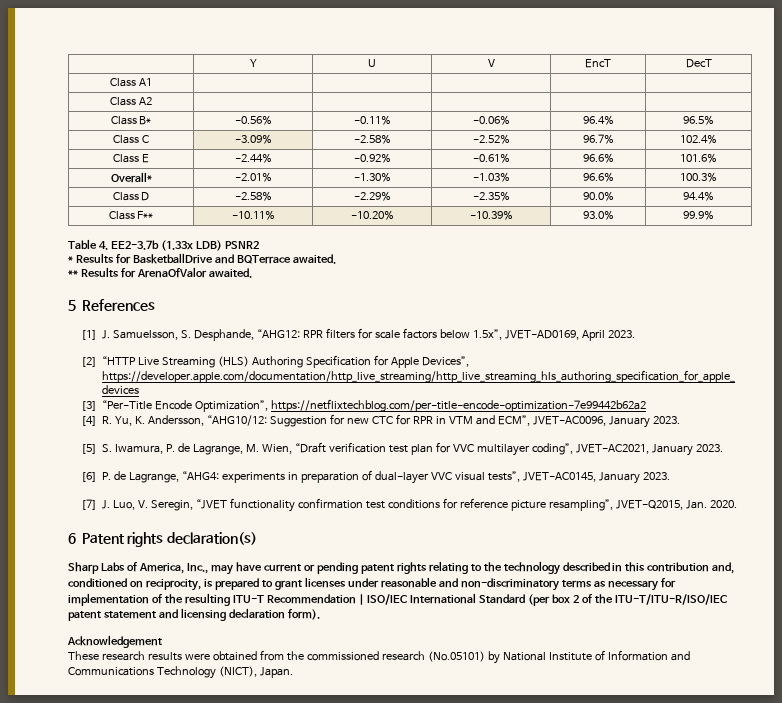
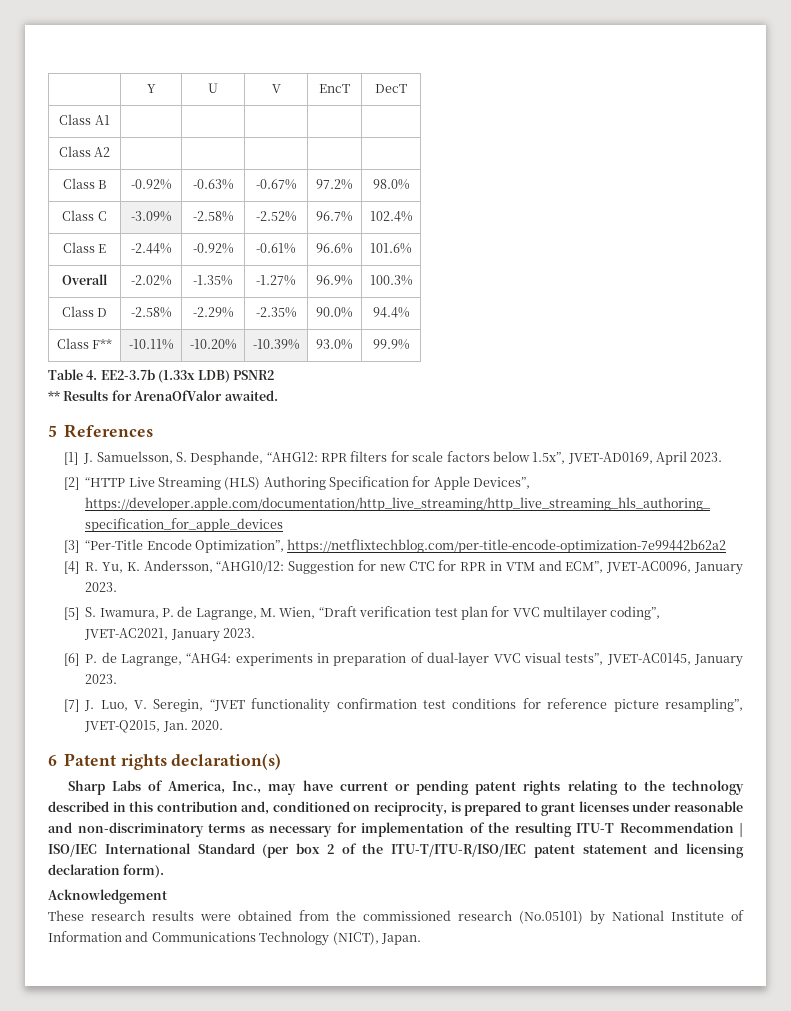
[139,116,152,125] [234,115,272,125] [353,115,391,125] [472,115,510,125] [582,115,614,125] [683,115,714,125] B* | -0.56% | -0.11% | -0.06% | 96.4% | 96.5% -> [98,180,107,189] [130,179,172,190] [192,179,234,190] [255,179,297,190] [316,179,353,190] [372,179,410,190] B | -0.92% | -0.63% | -0.67% | 97.2% | 98.0%
[110,172,152,183] [234,172,272,182] [353,172,391,182] [472,172,510,182] [582,172,614,182] Overall* | -2.01% | -1.30% | -1.03% | 96.6% -> [62,274,108,285] [130,275,172,286] [193,275,233,286] [256,275,296,286] [316,275,353,286] Overall | -2.02% | -1.35% | -1.27% | 96.9%
[68,253,336,264] // * Results for BasketballDrive and BQTerrace awaited. -> (274, 375) none

